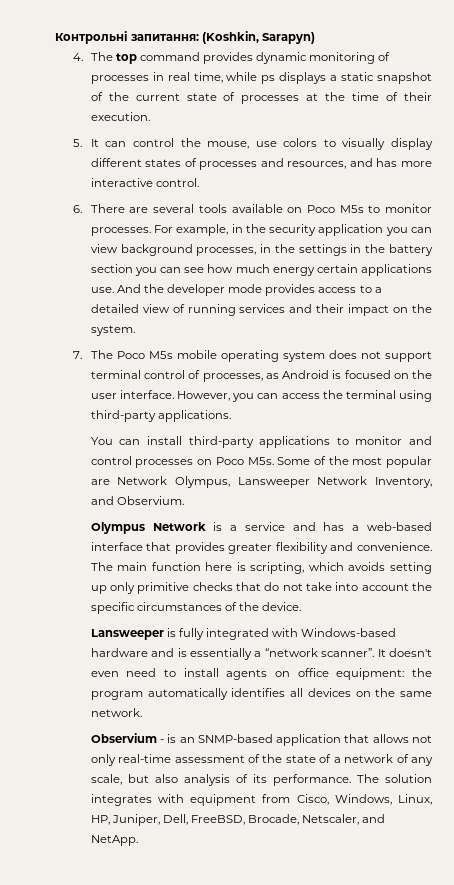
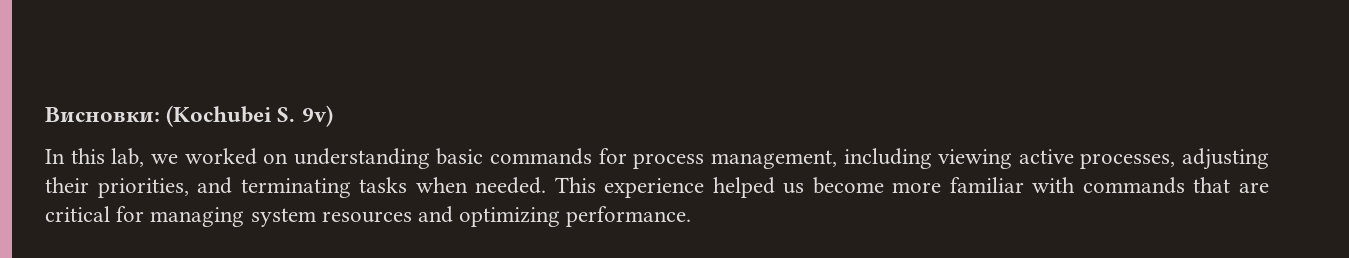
[55,31,316,44] [72,52,391,64] [90,72,432,84] [90,92,432,104] [90,112,150,121] [72,138,433,150] [90,158,432,170] [90,178,199,187] [72,204,433,213] [90,224,432,236] [90,244,433,256] [90,264,432,276] [90,284,382,296] [90,304,432,316] [90,325,135,336] [72,350,432,362] [90,370,433,382] [90,390,432,402] [90,410,231,422] [90,436,432,448] [90,456,433,468] [90,476,432,488] [90,496,184,505] [90,522,432,534] [90,542,432,554] [90,562,432,574] [90,582,432,594] [90,602,302,614] [90,628,397,640] [90,648,432,660] [90,668,432,680] [90,688,432,700] [90,708,142,717] [90,733,432,746] [90,754,433,766] [90,774,432,786] [90,794,432,806] [90,814,386,826] [90,835,138,846] Контрольні запитання: (Koshkin, Sarapyn) // 4. The top command provides dynamic monitoring of processes in real time, while ps displays a static snapshot of the current state of processes at the time of their execution. // 5. It can control the mouse, use colors to visually display different states of processes and resources, and has more interactive control. // 6. There are several tools available on Poco M5s to monitor processes. For example, in the security application you can view background processes, in the settings in the battery section you can see how much energy certain applications use. And the developer mode provides access to a detailed view of running services and their impact on the system. // 7. The Poco M5s mobile operating system does not support terminal control of processes, as Android is focused on the user interface. However, you can access the terminal using third-party applications. // You can install third-party applications to monitor and control processes on Poco M5s. Some of the most popular are Network Olympus, Lansweeper Network Inventory, and Observium. // Olympus Network is a service and has a web-based interface that provides greater flexibility and convenience. The main function here is scripting, which avoids setting up only primitive checks that do not take into account the specific circumstances of the device. // Lansweeper is fully integrated with Windows-based hardware and is essentially a “network scanner”. It doesn't even need to install agents on office equipment: the program automatically identifies all devices on the same network. // Observium - is an SNMP-based application that allows not only real-time assessment of the state of a network of any scale, but also analysis of its performance. The solution integrates with equipment from Cisco, Windows, Linux, HP, Juniper, Dell, FreeBSD, Brocade, Netscaler, and NetApp. -> [45,105,333,127] [45,148,1269,170] [45,177,1269,198] [45,206,692,227] Висновки: (Kochubei S. 9v) // In this lab, we worked on understanding basic commands for process management, including viewing active processes, adjusting their priorities, and terminating tasks when needed. This experience helped us become more familiar with commands that are critical for managing system resources and optimizing performance.

